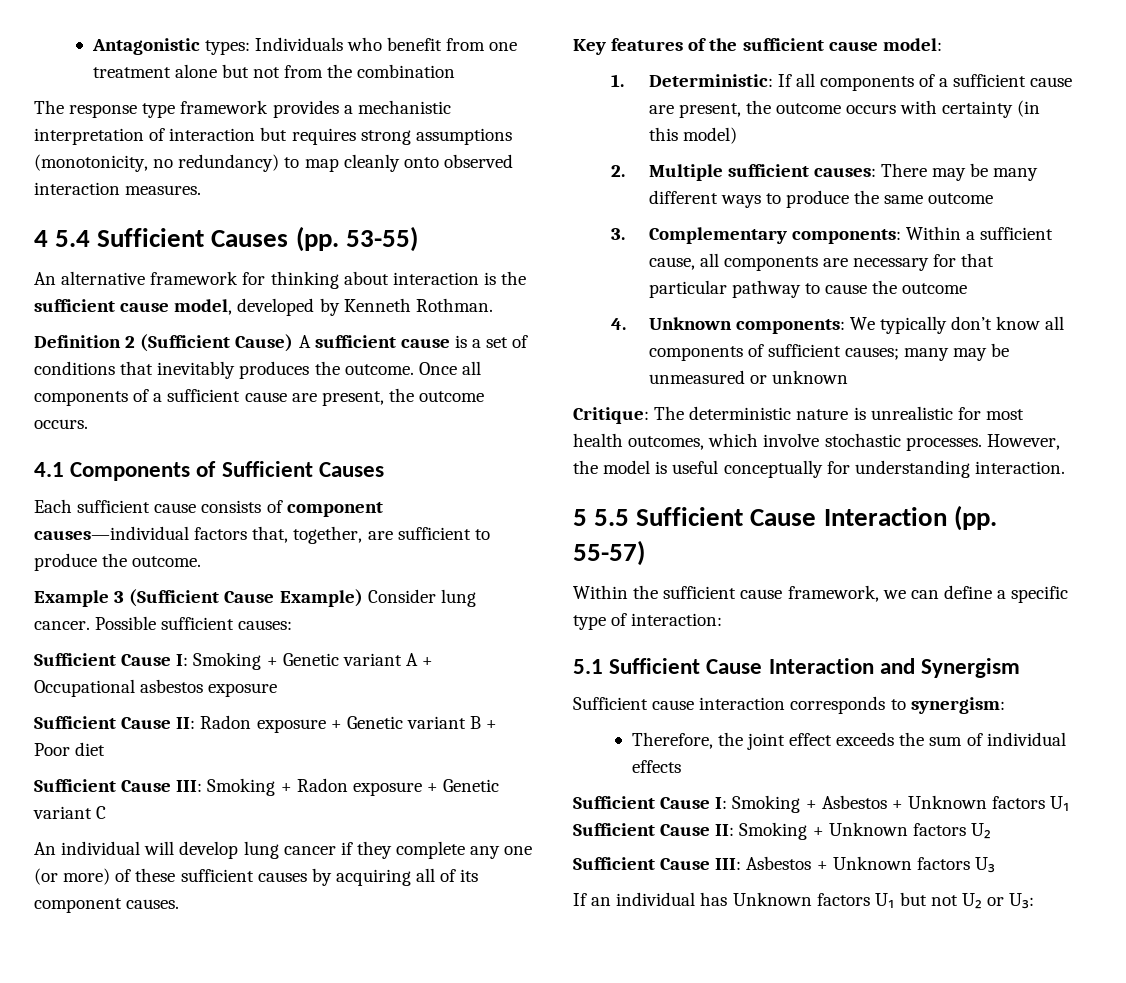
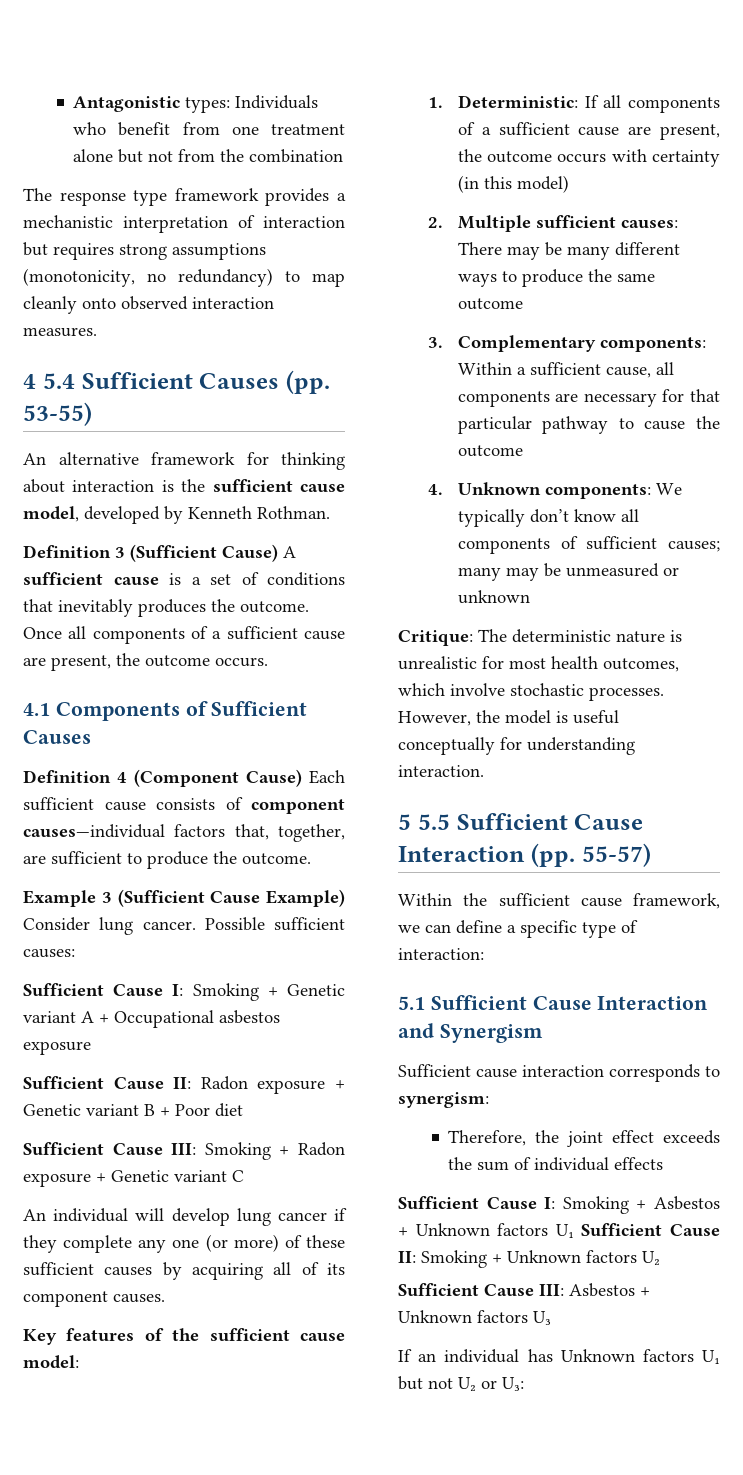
[125,336,136,348] 2 -> [115,547,125,558] 3
(384, 469) none -> [23,769,302,787] Definition 4 (Component Cause)

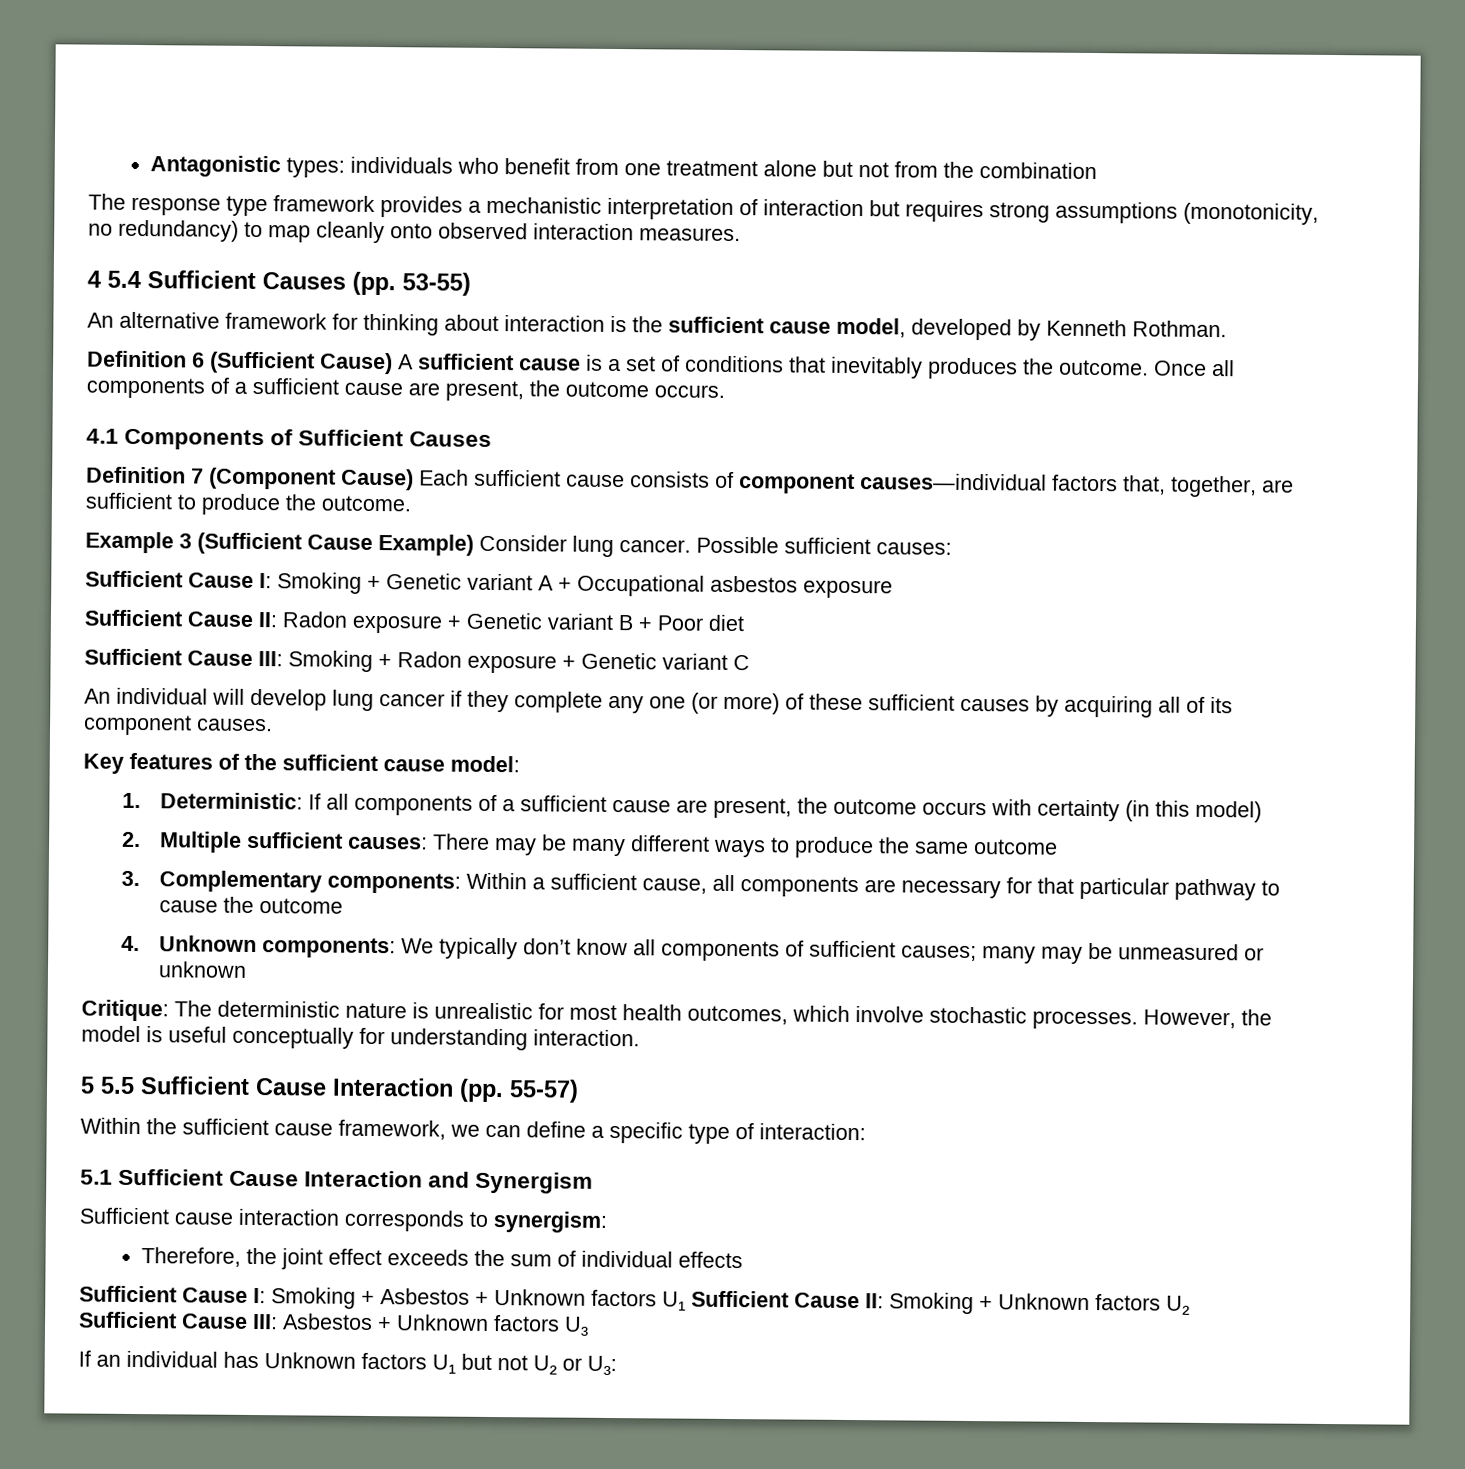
[235,95,319,109] Individuals -> [350,156,454,174] individuals
[115,547,125,558] 3 -> [192,352,205,368] 6
[117,772,127,783] 4 -> [191,468,204,484] 7

